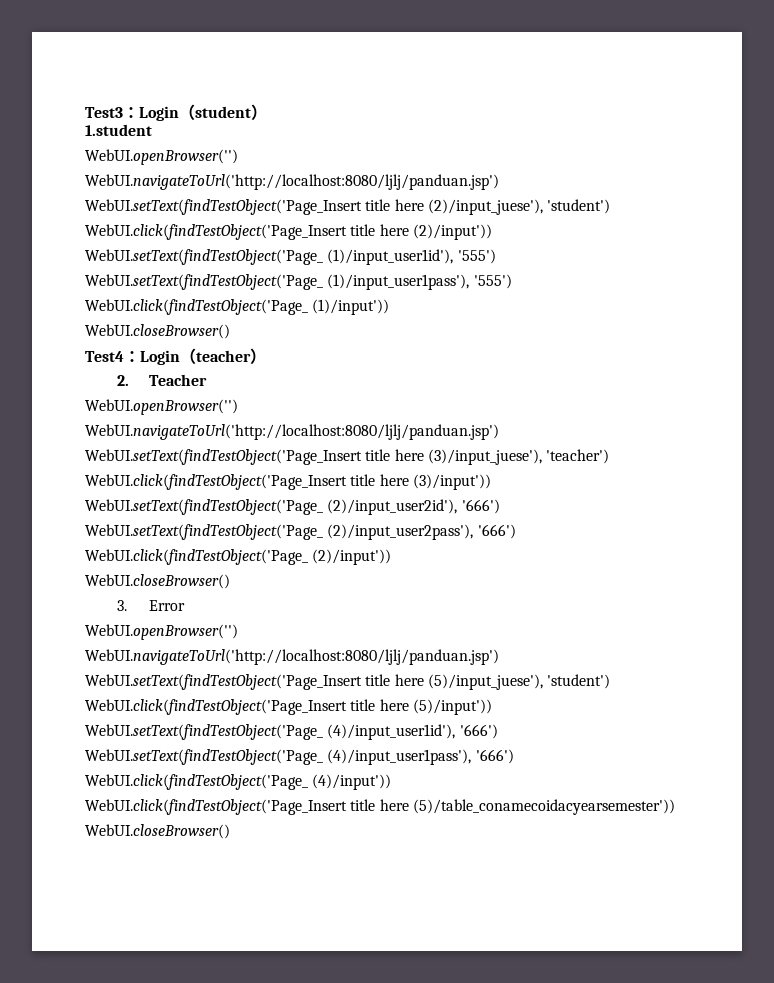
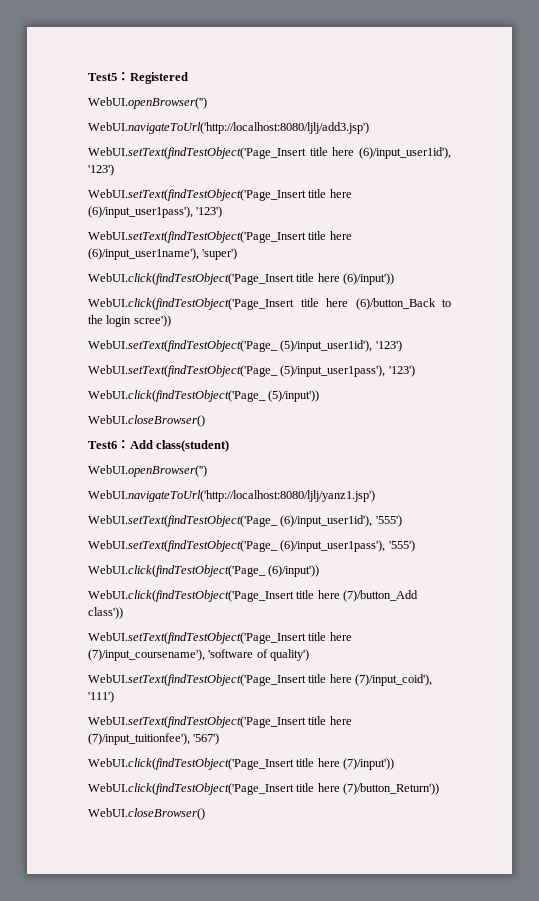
[85,104,267,121] [85,124,152,136] [85,149,238,165] [85,174,499,190] [85,199,611,215] [85,224,492,240] [85,249,454,265] Test3：Login（student） // 1.student // WebUI.openBrowser('') // WebUI.navigateToUrl('http://localhost:8080/ljlj/panduan.jsp') // WebUI.setText(findTestObject('Page_Insert title here (2)/input_juese'), 'student') // WebUI.click(findTestObject('Page_Insert title here (2)/input')) // WebUI.setText(findTestObject('Page_ (1)/input_user1id'), -> [88,72,188,84] [88,97,207,109] [88,122,369,134] [88,147,451,159] [88,164,114,176] [88,189,352,201] [88,206,223,218] [88,231,352,243] [88,248,238,260] [88,273,395,285] [88,298,451,310] [88,315,171,327] [88,340,402,352] [88,365,415,377] [88,390,320,402] [88,415,205,427] [88,440,230,452] [88,465,207,477] [88,490,375,502] [88,515,373,527] Test5：Registered // WebUI.openBrowser('') // WebUI.navigateToUrl('http://localhost:8080/ljlj/add3.jsp') // WebUI.setText(findTestObject('Page_Insert title here (6)/input_user1id'), '123') // WebUI.setText(findTestObject('Page_Insert title here (6)/input_user1pass'), '123') // WebUI.setText(findTestObject('Page_Insert title here (6)/input_user1name'), 'super') // WebUI.click(findTestObject('Page_Insert title here (6)/input')) // WebUI.click(findTestObject('Page_Insert title here (6)/button_Back to the login scree')) // WebUI.setText(findTestObject('Page_ (5)/input_user1id'), '123') // WebUI.setText(findTestObject('Page_ (5)/input_user1pass'), '123') // WebUI.click(findTestObject('Page_ (5)/input')) // WebUI.closeBrowser() // Test6：Add class(student) // WebUI.openBrowser('') // WebUI.navigateToUrl('http://localhost:8080/ljlj/yanz1.jsp') // WebUI.setText(findTestObject('Page_ (6)/input_user1id'),
[327,274,470,290] (1)/input_user1pass'), -> [280,540,386,552] (6)/input_user1pass'),
[312,299,390,315] [85,324,230,339] [85,348,266,365] [116,374,207,386] [85,399,238,415] [85,424,499,440] [85,449,610,465] [85,474,491,490] [85,499,500,515] [85,524,516,540] [85,549,392,565] [85,574,230,589] [116,600,185,611] [85,624,238,640] [85,649,499,665] [85,674,611,690] [85,699,492,715] [85,724,498,740] [85,749,514,765] [85,774,392,790] [85,799,675,815] (1)/input')) // WebUI.closeBrowser() // Test4：Login（teacher） // 2. Teacher // WebUI.openBrowser('') // WebUI.navigateToUrl('http://localhost:8080/ljlj/panduan.jsp') // WebUI.setText(findTestObject('Page_Insert title here (3)/input_juese'), 'teacher') // WebUI.click(findTestObject('Page_Insert title here (3)/input')) // WebUI.setText(findTestObject('Page_ (2)/input_user2id'), '666') // WebUI.setText(findTestObject('Page_ (2)/input_user2pass'), '666') // WebUI.click(findTestObject('Page_ (2)/input')) // WebUI.closeBrowser() // 3. Error // WebUI.openBrowser('') // WebUI.navigateToUrl('http://localhost:8080/ljlj/panduan.jsp') // WebUI.setText(findTestObject('Page_Insert title here (5)/input_juese'), 'student') // WebUI.click(findTestObject('Page_Insert title here (5)/input')) // WebUI.setText(findTestObject('Page_ (4)/input_user1id'), '666') // WebUI.setText(findTestObject('Page_ (4)/input_user1pass'), '666') // WebUI.click(findTestObject('Page_ (4)/input')) // WebUI.click(findTestObject('Page_Insert title here (5)/table_conamecoidacyearsemester')) -> [268,565,320,577] [88,590,419,602] [88,607,123,619] [88,632,352,644] [88,649,310,661] [88,674,433,686] [88,691,114,703] [88,716,352,728] [88,733,220,745] [88,758,395,770] [88,783,440,795] (6)/input')) // WebUI.click(findTestObject('Page_Insert title here (7)/button_Add class')) // WebUI.setText(findTestObject('Page_Insert title here (7)/input_coursename'), 'software of quality') // WebUI.setText(findTestObject('Page_Insert title here (7)/input_coid'), '111') // WebUI.setText(findTestObject('Page_Insert title here (7)/input_tuitionfee'), '567') // WebUI.click(findTestObject('Page_Insert title here (7)/input')) // WebUI.click(findTestObject('Page_Insert title here (7)/button_Return'))

